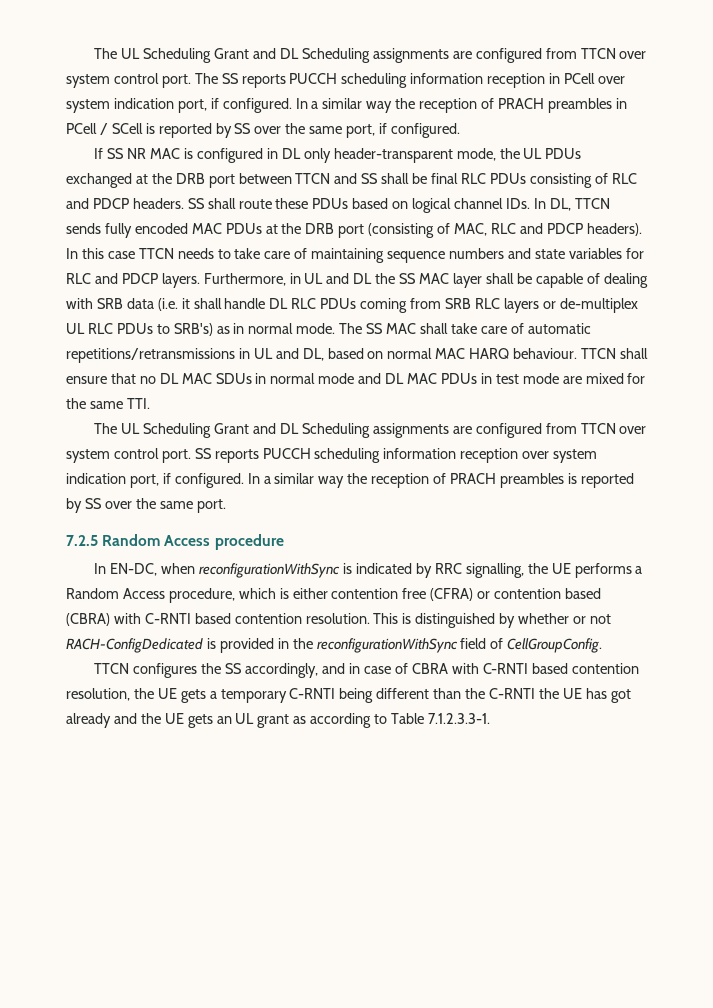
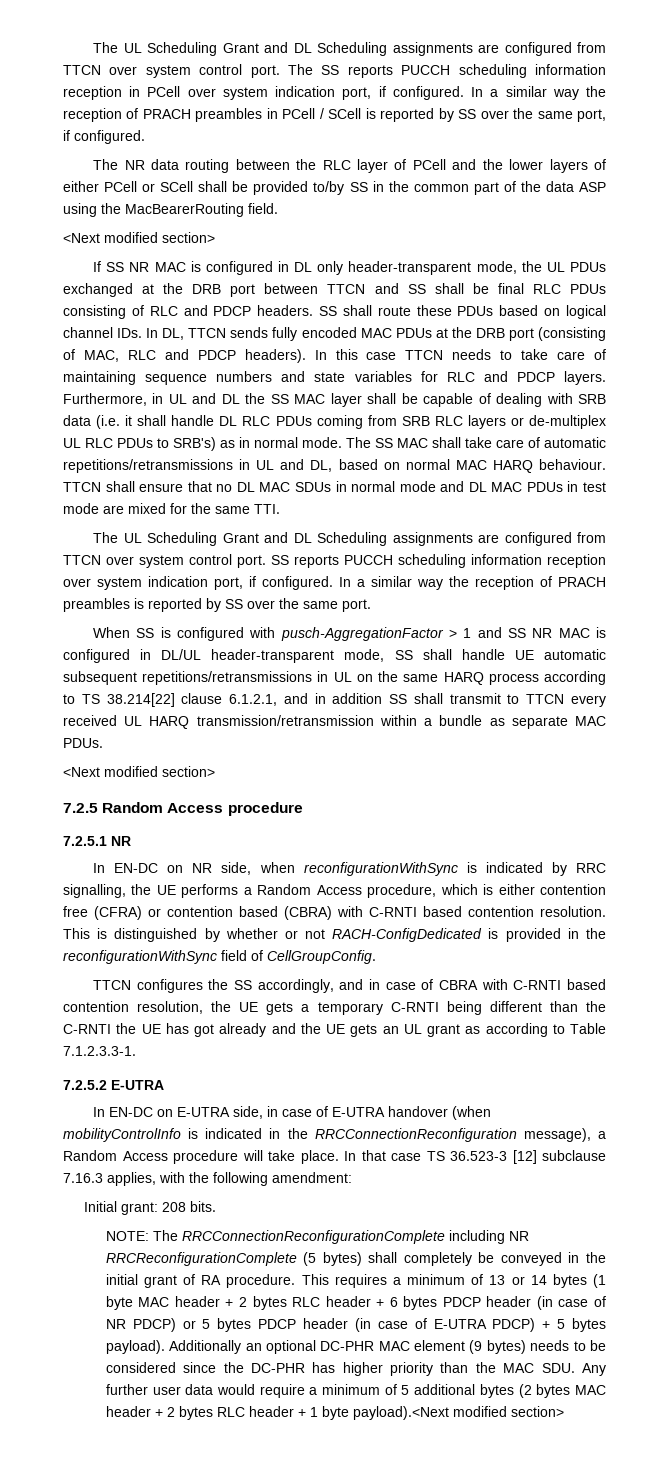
(460, 130) none -> [93,159,606,173] [63,181,606,195] [63,203,278,217] [63,232,215,243] // The NR data routing between the RLC layer of PCell and the lower layers of either PCell or SCell shall be provided to/by SS in the common part of the data ASP using the MacBearerRouting field. // <Next modified section>
(226, 506) none -> [93,627,606,641] [63,649,606,663] [63,671,606,685] [63,693,606,707] [63,715,606,729] [63,738,103,748] [63,766,215,777] // When SS is configured with pusch-AggregationFactor > 1 and SS NR MAC is configured in DL/UL header-transparent mode, SS shall handle UE automatic subsequent repetitions/retransmissions in UL on the same HARQ process according to TS 38.214[22] clause 6.1.2.1, and in addition SS shall transmit to TTCN every received UL HARQ transmission/retransmission within a bundle as separate MAC PDUs. // <Next modified section>
[94,563,158,576] // In EN-DC, -> [63,836,131,846] [93,862,252,875] // 7.2.5.1 NR // In EN-DC on NR side,
(490, 718) none -> [63,1080,164,1090] [93,1106,492,1120] [63,1128,606,1142] [63,1150,606,1164] [63,1172,352,1186] [84,1201,217,1215] [105,1230,529,1244] [105,1252,606,1266] [105,1274,607,1288] [105,1296,607,1310] [105,1318,606,1332] [105,1340,606,1354] [105,1362,606,1376] [105,1384,606,1398] [105,1406,564,1420] // 7.2.5.2 E-UTRA // In EN-DC on E-UTRA side, in case of E-UTRA handover (when mobilityControlInfo is indicated in the RRCConnectionReconfiguration message), a Random Access procedure will take place. In that case TS 36.523-3 [12] subclause 7.16.3 applies, with the following amendment: // Initial grant: 208 bits. // NOTE: The RRCConnectionReconfigurationComplete including NR RRCReconfigurationComplete (5 bytes) shall completely be conveyed in the initial grant of RA procedure. This requires a minimum of 13 or 14 bytes (1 byte MAC header + 2 bytes RLC header + 6 bytes PDCP header (in case of NR PDCP) or 5 bytes PDCP header (in case of E-UTRA PDCP) + 5 bytes payload). Additionally an optional DC-PHR MAC element (9 bytes) needs to be considered since the DC-PHR has higher priority than the MAC SDU. Any further user data would require a minimum of 5 additional bytes (2 bytes MAC header + 2 bytes RLC header + 1 byte payload).<Next modified section>

